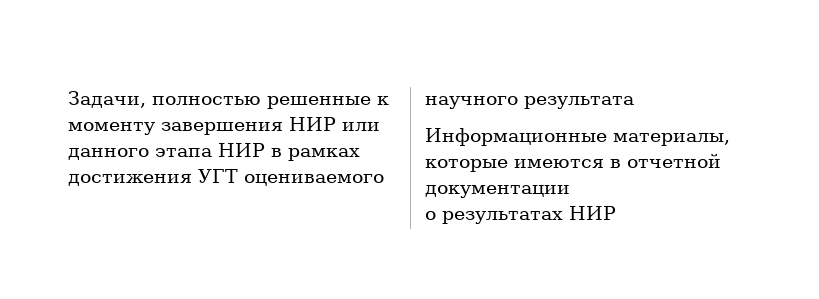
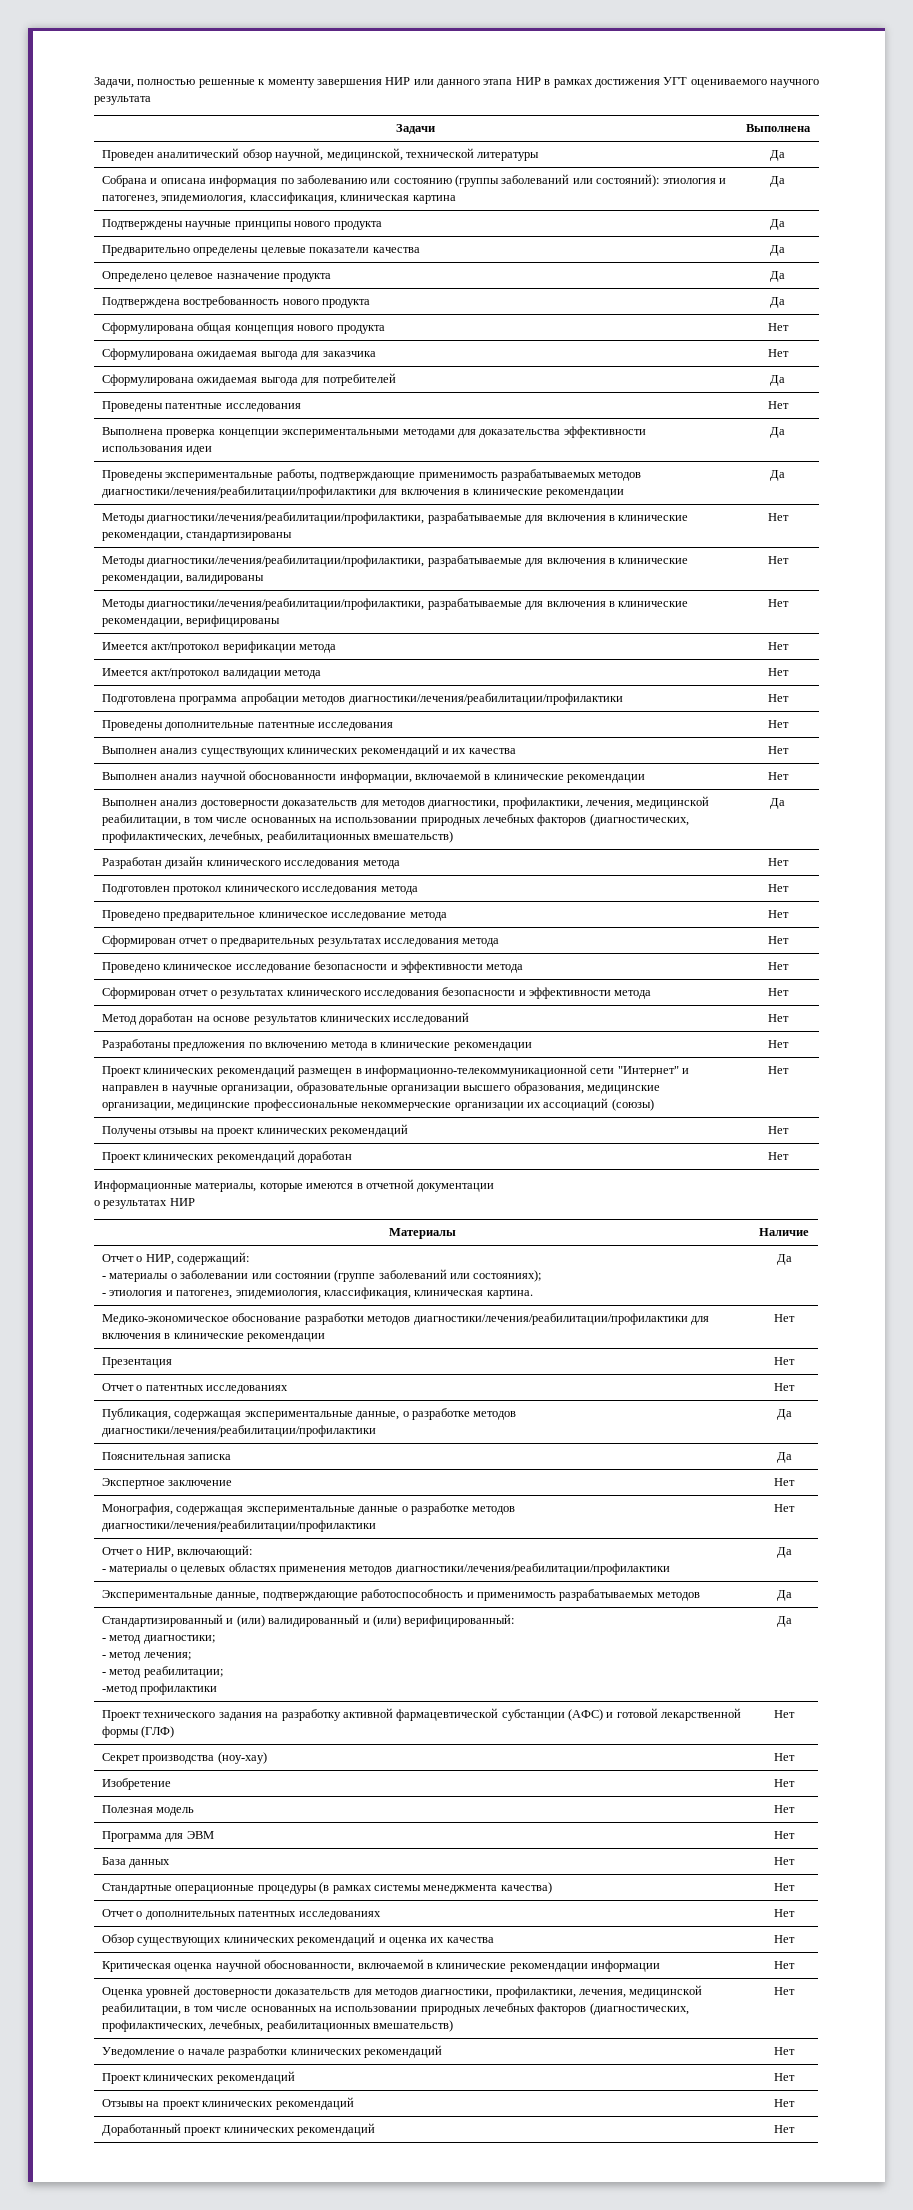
(634, 102) none -> [396,124,435,134] [745,124,811,132] [102,148,540,161] [770,150,785,161] [102,174,726,187] [102,192,456,204] [770,176,785,187] [102,219,382,230] [770,219,785,230] [102,245,420,256] [770,245,785,256] [102,271,332,282] [770,271,785,282] [102,296,371,308] [770,297,785,308] [102,322,385,334] [767,323,789,331] [102,348,376,360] [767,349,789,357] [102,373,396,386] [770,375,785,386] [102,401,301,412] [767,401,789,409] [102,426,646,438] [102,446,213,455] [770,427,785,438] [102,469,642,481] [102,486,624,498] [770,470,785,481] [102,512,689,524] [102,532,293,541] [767,513,789,521] [102,555,689,567] [102,575,265,584] [767,556,789,564] [102,598,689,610] [102,615,281,627] [767,599,789,607] [102,641,337,653] [767,642,789,650] [102,668,322,679] [767,668,789,676] [102,693,623,705] [767,694,789,702] [102,720,394,731] [767,720,789,728] [102,744,516,757] [767,746,789,754] [102,770,646,783] [767,772,789,780] [102,796,710,809] [102,814,689,826] [102,831,454,843] [770,798,785,809] [102,856,400,869] [767,858,789,866] [102,884,418,895] [767,884,789,892] [102,910,447,921] [767,910,789,918] [102,935,500,947] [767,936,789,944] [102,961,524,973] [767,962,789,970] [102,987,652,999] [767,988,789,996] [102,1012,470,1025] [767,1014,789,1022] [102,1039,532,1051] [767,1040,789,1048] [102,1064,690,1077] [102,1082,661,1094] [102,1098,654,1111] [767,1066,789,1074] [102,1124,408,1137] [767,1126,789,1134] [102,1150,353,1163] [767,1152,789,1160] // Задачи | Выполнена // Проведен аналитический обзор научной, медицинской, технической литературы | Да // Собрана и описана информация по заболеванию или состоянию (группы заболеваний или состояний): этиология и патогенез, эпидемиология, классификация, клиническая картина | Да // Подтверждены научные принципы нового продукта | Да // Предварительно определены целевые показатели качества | Да // Определено целевое назначение продукта | Да // Подтверждена востребованность нового продукта | Да // Сформулирована общая концепция нового продукта | Нет // Сформулирована ожидаемая выгода для заказчика | Нет // Сформулирована ожидаемая выгода для потребителей | Да // Проведены патентные исследования | Нет // Выполнена проверка концепции экспериментальными методами для доказательства эффективности использования идеи | Да // Проведены экспериментальные работы, подтверждающие применимость разрабатываемых методов диагностики/лечения/реабилитации/профилактики для включения в клинические рекомендации | Да // Методы диагностики/лечения/реабилитации/профилактики, разрабатываемые для включения в клинические рекомендации, стандартизированы | Нет // Методы диагностики/лечения/реабилитации/профилактики, разрабатываемые для включения в клинические рекомендации, валидированы | Нет // Методы диагностики/лечения/реабилитации/профилактики, разрабатываемые для включения в клинические рекомендации, верифицированы | Нет // Имеется акт/протокол верификации метода | Нет // Имеется акт/протокол валидации метода | Нет // Подготовлена программа апробации методов диагностики/лечения/реабилитации/профилактики | Нет // Проведены дополнительные патентные исследования | Нет // Выполнен анализ существующих клинических рекомендаций и их качества | Нет // Выполнен анализ научной обоснованности информации, включаемой в клинические рекомендации | Нет // Выполнен анализ достоверности доказательств для методов диагностики, профилактики, лечения, медицинской реабилитации, в том числе основанных на использовании природных лечебных факторов (диагностических, профилактических, лечебных, реабилитационных вмешательств) | Да // Разработан дизайн клинического исследования метода | Нет // Подготовлен протокол клинического исследования метода | Нет // Проведено предварительное клиническое исследование метода | Нет // Сформирован отчет о предварительных результатах исследования метода | Нет // Проведено клиническое исследование безопасности и эффективности метода | Нет // Сформирован отчет о результатах клинического исследования безопасности и эффективности метода | Нет // Метод доработан на основе результатов клинических исследований | Нет // Разработаны предложения по включению метода в клинические рекомендации | Нет // Проект клинических рекомендаций размещен в информационно-телекоммуникационной сети "Интернет" и направлен в научные организации, образовательные организации высшего образования, медицинские организации, медицинские профессиональные некоммерческие организации их ассоциаций (союзы) | Нет // Получены отзывы на проект клинических рекомендаций | Нет // Проект клинических рекомендаций доработан | Нет
(616, 213) none -> [389,1228,456,1239] [759,1228,809,1236] [102,1252,250,1265] [102,1269,542,1282] [102,1287,533,1299] [776,1254,792,1265] [102,1313,709,1325] [102,1333,326,1342] [774,1314,795,1322] [102,1357,173,1368] [774,1357,795,1365] [102,1383,289,1394] [774,1383,795,1391] [102,1408,517,1420] [102,1425,377,1437] [776,1409,792,1420] [102,1452,232,1460] [776,1452,792,1463] [102,1478,233,1489] [774,1478,795,1486] [102,1503,516,1515] [102,1520,377,1532] [774,1504,795,1512] [102,1545,253,1558] [102,1563,670,1575] [776,1547,792,1558] [102,1589,700,1601] [776,1590,792,1601] [102,1614,515,1627] [102,1635,215,1644] [102,1652,191,1661] [102,1666,223,1678] [102,1683,218,1695] [776,1616,792,1627] [102,1708,742,1721] [102,1726,175,1738] [774,1710,795,1718] [102,1752,267,1764] [774,1753,795,1761] [102,1778,172,1790] [774,1779,795,1787] [102,1805,195,1816] [774,1805,795,1813] [102,1831,214,1842] [774,1831,795,1839] [102,1857,171,1868] [774,1857,795,1865] [102,1882,552,1894] [774,1883,795,1891] [102,1909,381,1920] [774,1909,795,1917] [102,1933,494,1946] [774,1935,795,1943] [102,1959,661,1972] [774,1961,795,1969] [102,1985,703,1998] [102,2003,689,2015] [102,2020,454,2032] [774,1987,795,1995] [102,2045,442,2058] [774,2047,795,2055] [102,2071,295,2084] [774,2073,795,2081] [102,2097,354,2110] [774,2099,795,2107] [102,2123,376,2136] [774,2125,795,2133] // Материалы | Наличие // Отчет о НИР, содержащий: // - материалы о заболевании или состоянии (группе заболеваний или состояниях); // - этиология и патогенез, эпидемиология, классификация, клиническая картина. | Да // Медико-экономическое обоснование разработки методов диагностики/лечения/реабилитации/профилактики для включения в клинические рекомендации | Нет // Презентация | Нет // Отчет о патентных исследованиях | Нет // Публикация, содержащая экспериментальные данные, о разработке методов диагностики/лечения/реабилитации/профилактики | Да // Пояснительная записка | Да // Экспертное заключение | Нет // Монография, содержащая экспериментальные данные о разработке методов диагностики/лечения/реабилитации/профилактики | Нет // Отчет о НИР, включающий: // - материалы о целевых областях применения методов диагностики/лечения/реабилитации/профилактики | Да // Экспериментальные данные, подтверждающие работоспособность и применимость разрабатываемых методов | Да // Стандартизированный и (или) валидированный и (или) верифицированный: // - метод диагностики; // - метод лечения; // - метод реабилитации; // -метод профилактики | Да // Проект технического задания на разработку активной фармацевтической субстанции (АФС) и готовой лекарственной формы (ГЛФ) | Нет // Секрет производства (ноу-хау) | Нет // Изобретение | Нет // Полезная модель | Нет // Программа для ЭВМ | Нет // База данных | Нет // Стандартные операционные процедуры (в рамках системы менеджмента качества) | Нет // Отчет о дополнительных патентных исследованиях | Нет // Обзор существующих клинических рекомендаций и оценка их качества | Нет // Критическая оценка научной обоснованности, включаемой в клинические рекомендации информации | Нет // Оценка уровней достоверности доказательств для методов диагностики, профилактики, лечения, медицинской реабилитации, в том числе основанных на использовании природных лечебных факторов (диагностических, профилактических, лечебных, реабилитационных вмешательств) | Нет // Уведомление о начале разработки клинических рекомендаций | Нет // Проект клинических рекомендаций | Нет // Отзывы на проект клинических рекомендаций | Нет // Доработанный проект клинических рекомендаций | Нет

